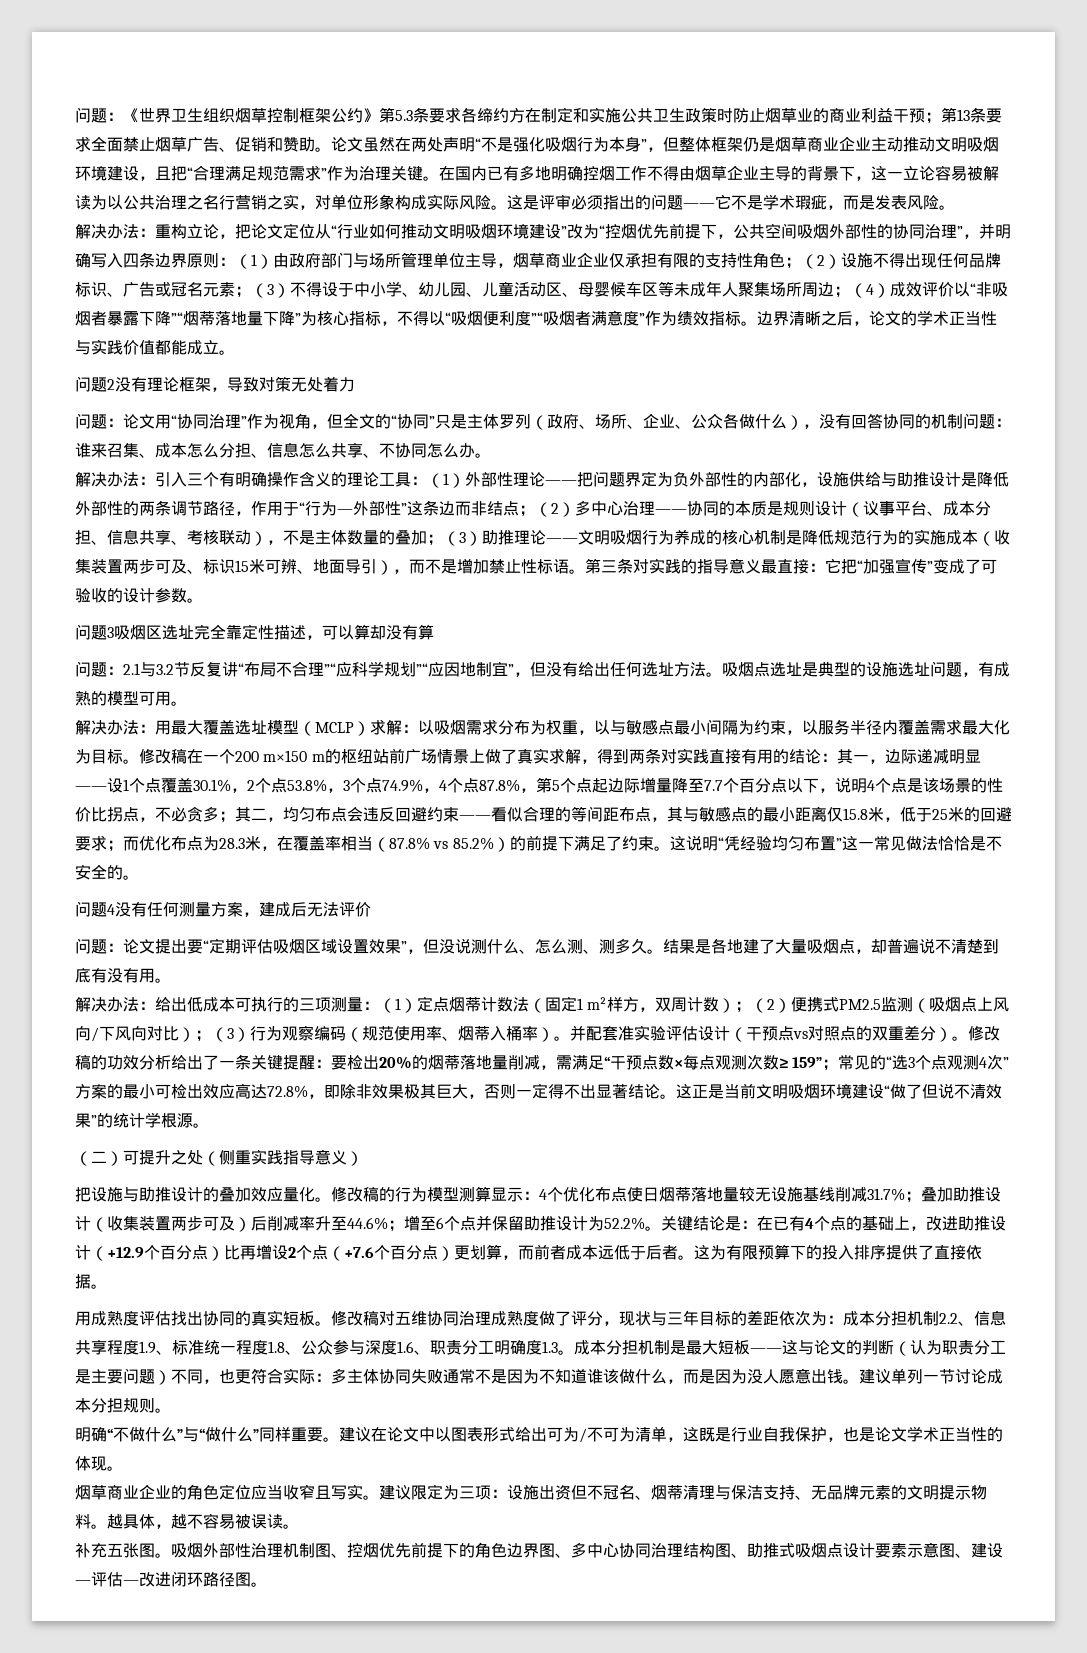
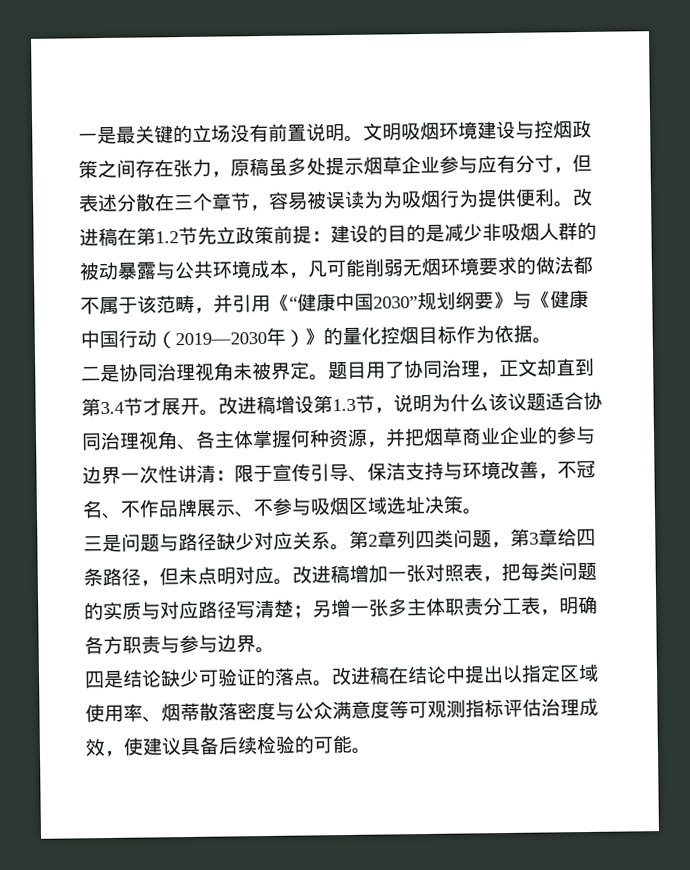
[75,107,1002,124] [75,136,999,152] [75,165,999,181] [75,194,955,210] [75,223,1011,239] [75,252,1001,269] [75,281,1008,298] [75,310,997,326] [75,339,235,355] [75,376,355,392] [75,413,1011,430] [75,442,491,458] [75,471,1009,488] [75,500,991,517] [75,529,1010,546] [75,558,997,575] [75,588,203,603] [75,624,434,640] [75,661,1010,677] [75,690,187,706] [75,719,1010,736] [75,748,981,764] [75,777,1003,793] [75,806,1012,823] [75,835,1002,852] [75,864,139,880] [75,901,371,917] [75,938,999,954] [75,968,171,983] [75,996,1010,1013] [75,1025,1000,1042] [75,1054,1010,1071] [75,1083,1002,1099] [75,1112,209,1128] [75,1149,363,1166] [75,1186,1001,1203] [75,1215,1006,1232] [75,1244,982,1261] [75,1274,107,1289] [75,1310,1006,1326] [75,1339,1006,1356] [75,1368,1003,1385] [75,1398,171,1413] [75,1426,1003,1443] [75,1456,123,1471] [75,1484,987,1500] [75,1513,299,1529] [75,1542,1003,1558] [75,1571,251,1587] 问题：《世界卫生组织烟草控制框架公约》第5.3条要求各缔约方在制定和实施公共卫生政策时防止烟草业的商业利益干预；第13条要求全面禁止烟草广告、促销和赞助。论文虽然在两处声明“不是强化吸烟行为本身”，但整体框架仍是烟草商业企业主动推动文明吸烟环境建设，且把“合理满足规范需求”作为治理关键。在国内已有多地明确控烟工作不得由烟草企业主导的背景下，这一立论容易被解读为以公共治理之名行营销之实，对单位形象构成实际风险。这是评审必须指出的问题——它不是学术瑕疵，而是发表风险。 // 解决办法：重构立论，把论文定位从“行业如何推动文明吸烟环境建设”改为“控烟优先前提下，公共空间吸烟外部性的协同治理”，并明确写入四条边界原则：（1）由政府部门与场所管理单位主导，烟草商业企业仅承担有限的支持性角色；（2）设施不得出现任何品牌标识、广告或冠名元素；（3）不得设于中小学、幼儿园、儿童活动区、母婴候车区等未成年人聚集场所周边；（4）成效评价以“非吸烟者暴露下降”“烟蒂落地量下降”为核心指标，不得以“吸烟便利度”“吸烟者满意度”作为绩效指标。边界清晰之后，论文的学术正当性与实践价值都能成立。 // 问题2没有理论框架，导致对策无处着力 // 问题：论文用“协同治理”作为视角，但全文的“协同”只是主体罗列（政府、场所、企业、公众各做什么），没有回答协同的机制问题：谁来召集、成本怎么分担、信息怎么共享、不协同怎么办。 // 解决办法：引入三个有明确操作含义的理论工具：（1）外部性理论——把问题界定为负外部性的内部化，设施供给与助推设计是降低外部性的两条调节路径，作用于“行为—外部性”这条边而非结点；（2）多中心治理——协同的本质是规则设计（议事平台、成本分担、信息共享、考核联动），不是主体数量的叠加；（3）助推理论——文明吸烟行为养成的核心机制是降低规范行为的实施成本（收集装置两步可及、标识15米可辨、地面导引），而不是增加禁止性标语。第三条对实践的指导意义最直接：它把“加强宣传”变成了可验收的设计参数。 // 问题3吸烟区选址完全靠定性描述，可以算却没有算 // 问题：2.1与3.2节反复讲“布局不合理”“应科学规划”“应因地制宜”，但没有给出任何选址方法。吸烟点选址是典型的设施选址问题，有成熟的模型可用。 // 解决办法：用最大覆盖选址模型（MCLP）求解：以吸烟需求分布为权重，以与敏感点最小间隔为约束，以服务半径内覆盖需求最大化为目标。修改稿在一个200 m×150 m的枢纽站前广场情景上做了真实求解，得到两条对实践直接有用的结论：其一，边际递减明显——设1个点覆盖30.1%，2个点53.8%，3个点74.9%，4个点87.8%，第5个点起边际增量降至7.7个百分点以下，说明4个点是该场景的性价比拐点，不必贪多；其二，均匀布点会违反回避约束——看似合理的等间距布点，其与敏感点的最小距离仅15.8米，低于25米的回避要求；而优化布点为28.3米，在覆盖率相当（87.8% vs 85.2%）的前提下满足了约束。这说明“凭经验均匀布置”这一常见做法恰恰是不安全的。 // 问题4没有任何测量方案，建成后无法评价 // 问题：论文提出要“定期评估吸烟区域设置效果”，但没说测什么、怎么测、测多久。结果是各地建了大量吸烟点，却普遍说不清楚到底有没有用。 // 解决办法：给出低成本可执行的三项测量：（1）定点烟蒂计数法（固定1 m²样方，双周计数）；（2）便携式PM2.5监测（吸烟点上风向/下风向对比）；（3）行为观察编码（规范使用率、烟蒂入桶率）。并配套准实验评估设计（干预点vs对照点的双重差分）。修改稿的功效分析给出了一条关键提醒：要检出20%的烟蒂落地量削减，需满足“干预点数×每点观测次数≥ 159”；常见的“选3个点观测4次”方案的最小可检出效应高达72.8%，即除非效果极其巨大，否则一定得不出显著结论。这正是当前文明吸烟环境建设“做了但说不清效果”的统计学根源。 // （二）可提升之处（侧重实践指导意义） // 把设施与助推设计的叠加效应量化。修改稿的行为模型测算显示：4个优化布点使日烟蒂落地量较无设施基线削减31.7%；叠加助推设计（收集装置两步可及）后削减率升至44.6%；增至6个点并保留助推设计为52.2%。关键结论是：在已有4个点的基础上，改进助推设计（+12.9个百分点）比再增设2个点（+7.6个百分点）更划算，而前者成本远低于后者。这为有限预算下的投入排序提供了直接依据。 // 用成熟度评估找出协同的真实短板。修改稿对五维协同治理成熟度做了评分，现状与三年目标的差距依次为：成本分担机制2.2、信息共享程度1.9、标准统一程度1.8、公众参与深度1.6、职责分工明确度1.3。成本分担机制是最大短板——这与论文的判断（认为职责分工是主要问题）不同，也更符合实际：多主体协同失败通常不是因为不知道谁该做什么，而是因为没人愿意出钱。建议单列一节讨论成本分担规则。 // 明确“不做什么”与“做什么”同样重要。建议在论文中以图表形式给出可为/不可为清单，这既是行业自我保护，也是论文学术正当性的体现。 // 烟草商业企业的角色定位应当收窄且写实。建议限定为三项：设施出资但不冠名、烟蒂清理与保洁支持、无品牌元素的文明提示物料。越具体，越不容易被误读。 // 补充五张图。吸烟外部性治理机制图、控烟优先前提下的角色边界图、多中心协同治理结构图、助推式吸烟点设计要素示意图、建设—评估—改进闭环路径图 -> [78,119,592,145] [78,153,592,179] [78,187,593,213] [79,221,597,247] [79,255,593,281] [80,289,589,315] [80,324,552,349] [81,357,595,383] [81,391,603,417] [81,425,596,451] [82,460,596,485] [82,495,483,520] [83,528,596,553] [83,562,597,587] [84,595,598,621] [84,634,275,655] [84,663,599,689] [85,697,599,723] [85,734,352,758] 一是最关键的立场没有前置说明。文明吸烟环境建设与控烟政策之间存在张力，原稿虽多处提示烟草企业参与应有分寸，但表述分散在三个章节，容易被误读为为吸烟行为提供便利。改进稿在第1.2节先立政策前提：建设的目的是减少非吸烟人群的被动暴露与公共环境成本，凡可能削弱无烟环境要求的做法都不属于该范畴，并引用《“健康中国2030”规划纲要》与《健康中国行动（2019—2030年）》的量化控烟目标作为依据。 // 二是协同治理视角未被界定。题目用了协同治理，正文却直到第3.4节才展开。改进稿增设第1.3节，说明为什么该议题适合协同治理视角、各主体掌握何种资源，并把烟草商业企业的参与边界一次性讲清：限于宣传引导、保洁支持与环境改善，不冠名、不作品牌展示、不参与吸烟区域选址决策。 // 三是问题与路径缺少对应关系。第2章列四类问题，第3章给四条路径，但未点明对应。改进稿增加一张对照表，把每类问题的实质与对应路径写清楚；另增一张多主体职责分工表，明确各方职责与参与边界。 // 四是结论缺少可验证的落点。改进稿在结论中提出以指定区域使用率、烟蒂散落密度与公众满意度等可观测指标评估治理成效，使建议具备后续检验的可能

